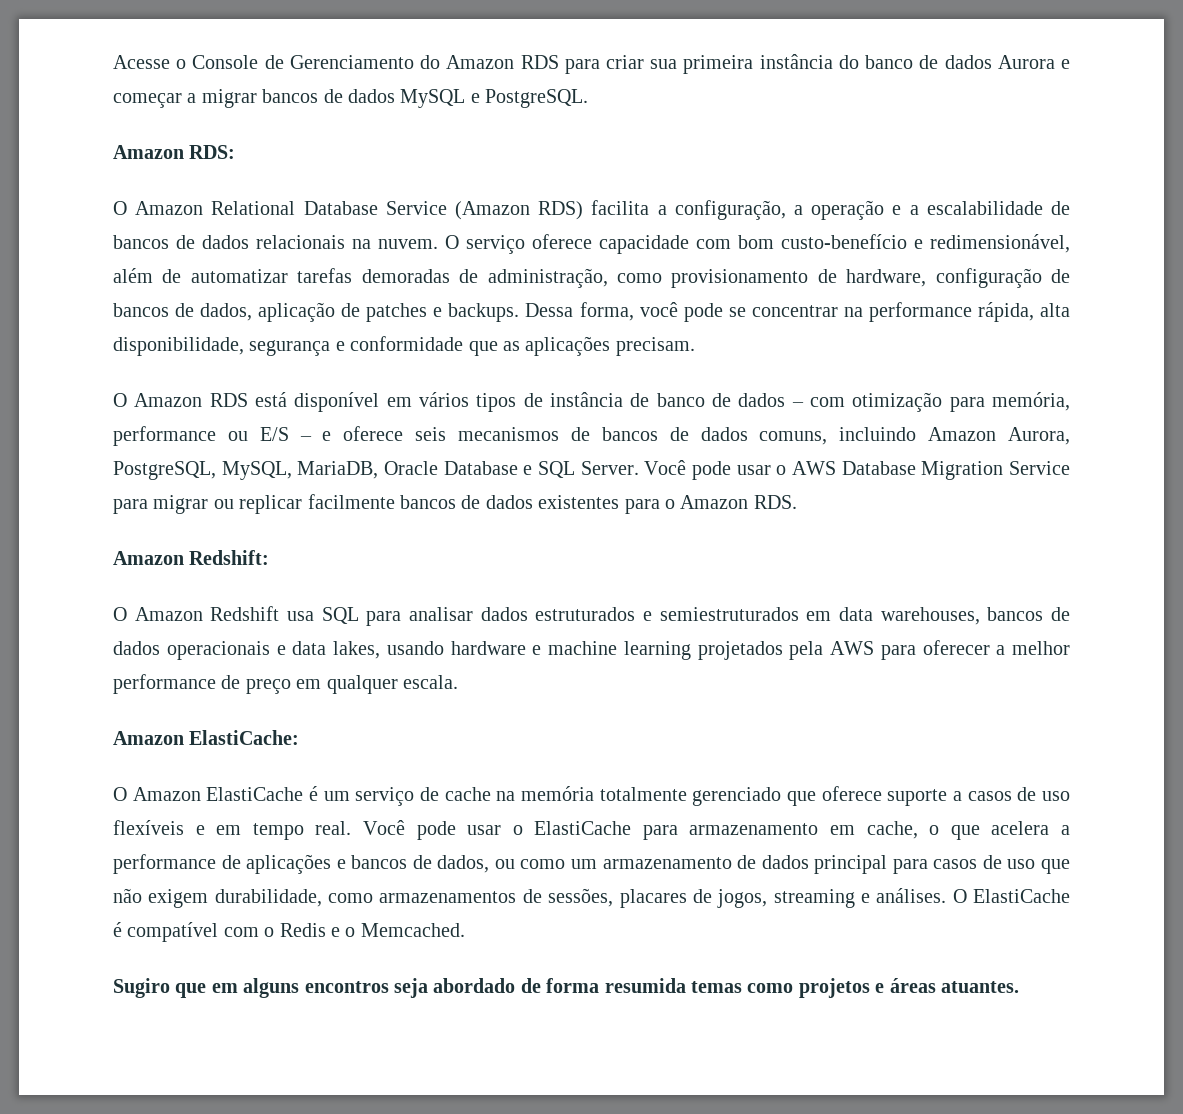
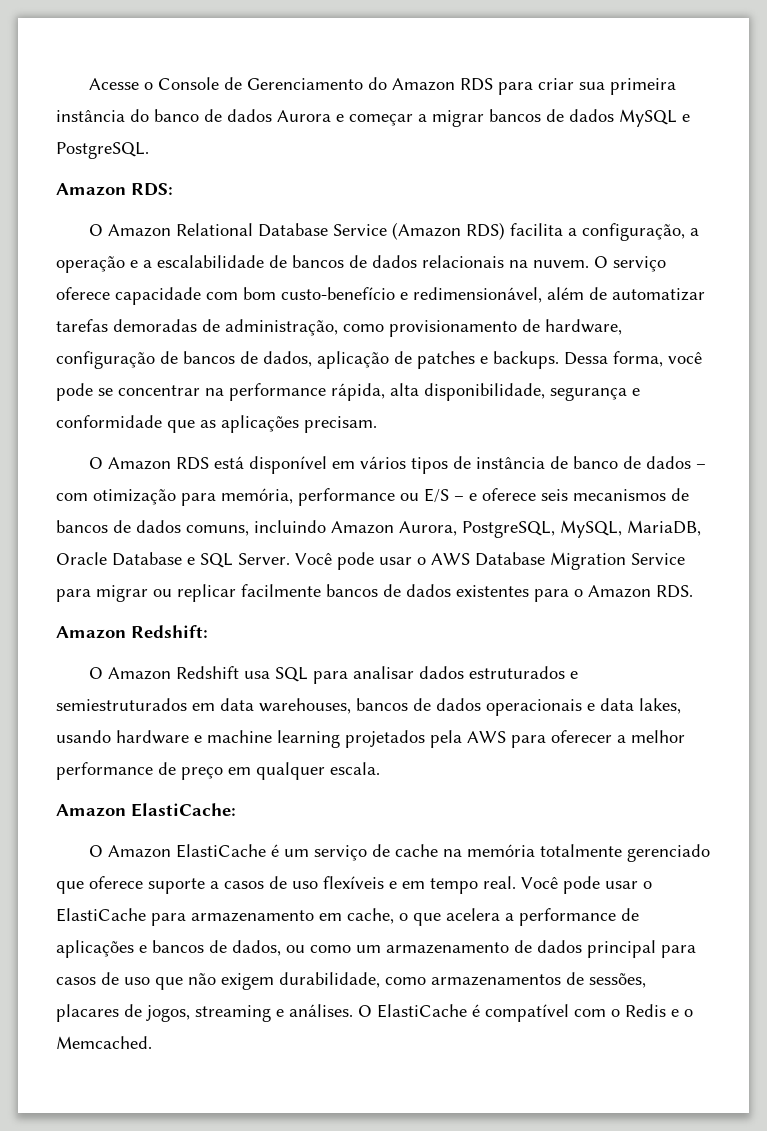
[113,978,1019,998] // Sugiro que em alguns encontros seja abordado de forma resumida temas como projetos e áreas atuantes. -> (152, 1042) none

